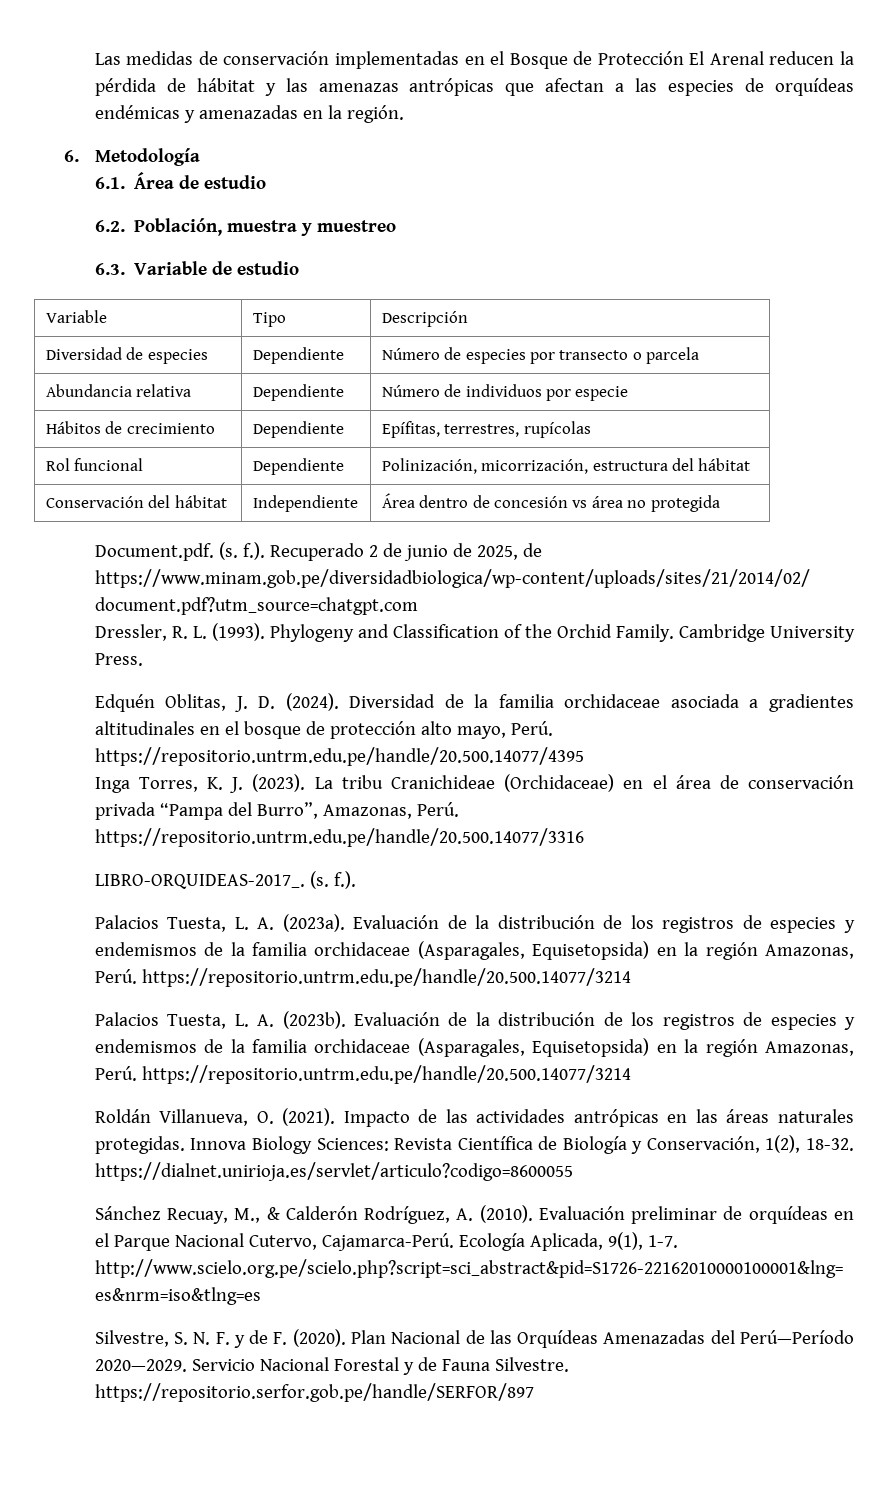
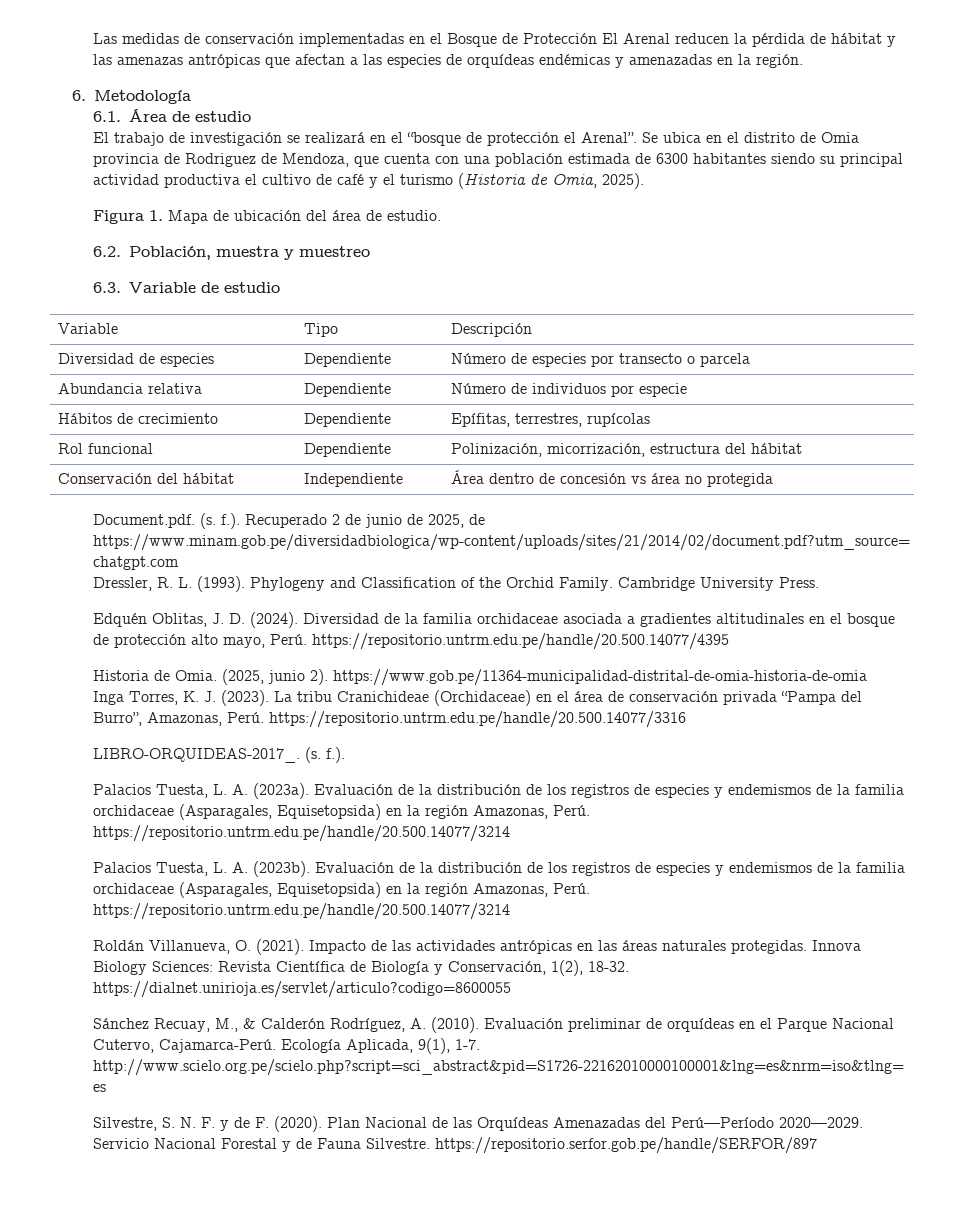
(267, 182) none -> [93,132,860,146] [93,153,904,167] [93,173,645,189] [93,210,442,224] // El trabajo de investigación se realizará en el “bosque de protección el Arenal”. Se ubica en el distrito de Omia provincia de Rodriguez de Mendoza, que cuenta con una población estimada de 6300 habitantes siendo su principal actividad productiva el cultivo de café y el turismo (Historia de Omia, 2025). // Figura 1. Mapa de ubicación del área de estudio.
(584, 756) none -> [93,669,868,686] // Historia de Omia. (2025, junio 2). https://www.gob.pe/11364-municipalidad-distrital-de-omia-historia-de-omia

